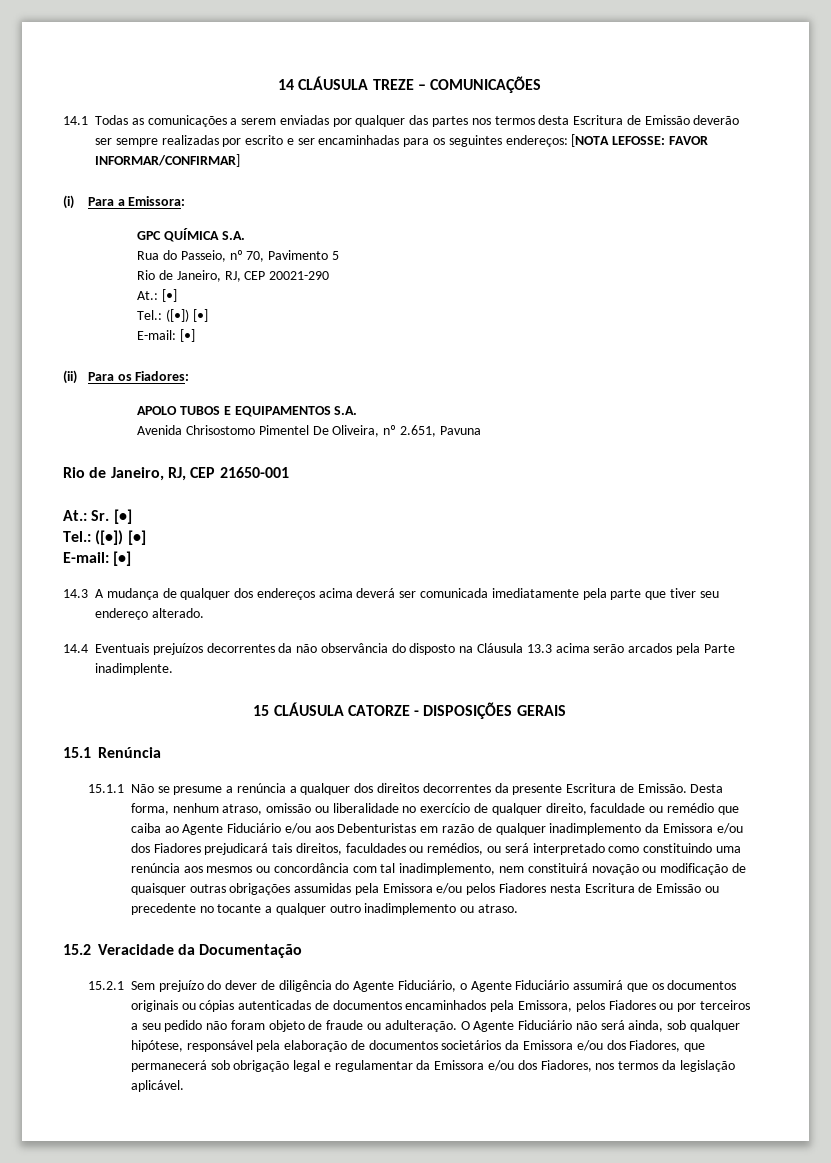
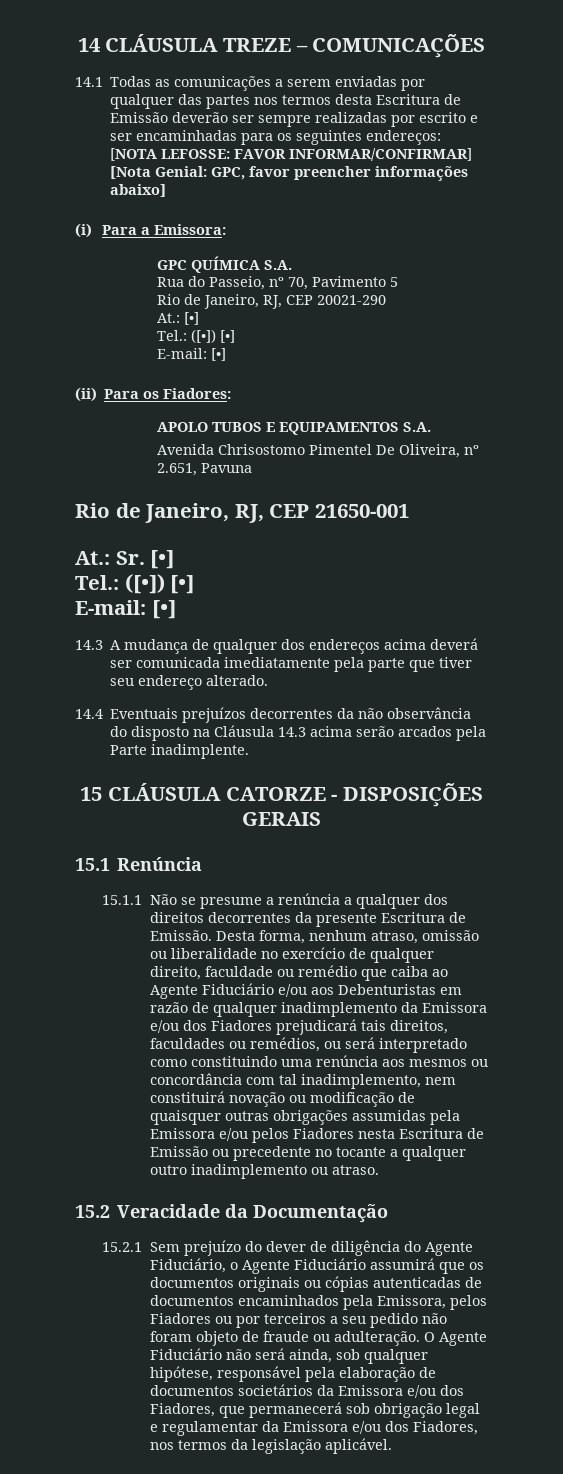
(240, 160) none -> [110,166,469,181] [110,184,167,197] [Nota Genial: GPC, favor preencher informações abaixo]
[526,644,552,653] 13.3 -> [278,727,307,737] 14.3

